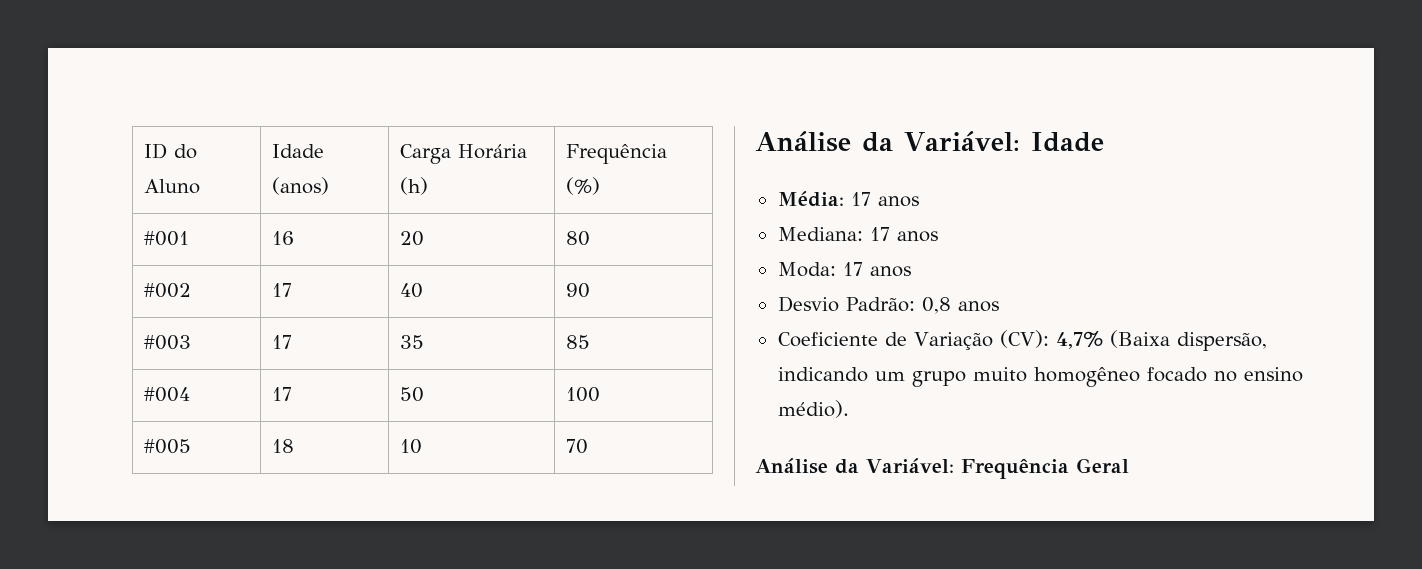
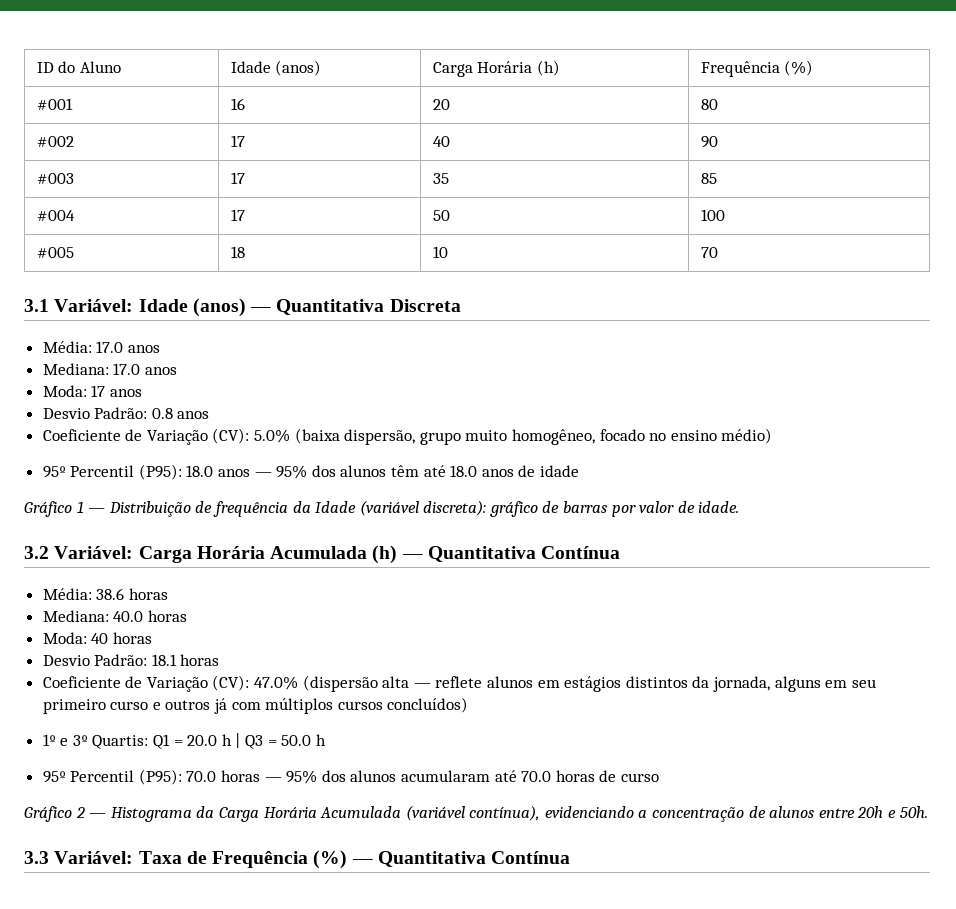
[755,131,893,152] Análise da -> [24,299,49,312] 3.1
[777,191,871,207] // Média: 17 -> [192,298,461,317] [42,341,124,353] (anos) — Quantitativa Discreta // Média: 17.0
[869,227,890,241] 17 -> [113,363,141,375] 17.0
[921,297,951,314] 0,8 -> [151,408,173,419] 0.8
[1055,330,1267,351] [777,367,905,382] 4,7% (Baixa dispersão, indicando um -> [254,428,416,445] 5.0% (baixa dispersão,
[1033,367,1140,387] homogêneo -> [512,429,596,445] homogêneo,
[777,400,849,418] [755,458,1129,479] médio). // Análise da Variável: Frequência Geral -> [721,428,773,444] [42,464,579,480] [24,500,740,517] [24,545,621,564] [42,588,168,600] [42,610,187,622] [42,632,152,644] [42,654,220,666] [42,675,876,692] [42,697,469,714] [42,733,326,749] [42,769,659,785] [24,805,928,822] [24,850,571,869] médio) // 95º Percentil (P95): 18.0 anos — 95% dos alunos têm até 18.0 anos de idade // Gráfico 1 — Distribuição de frequência da Idade (variável discreta): gráfico de barras por valor de idade. // 3.2 Variável: Carga Horária Acumulada (h) — Quantitativa Contínua // Média: 38.6 horas // Mediana: 40.0 horas // Moda: 40 horas // Desvio Padrão: 18.1 horas // Coeficiente de Variação (CV): 47.0% (dispersão alta — reflete alunos em estágios distintos da jornada, alguns em seu primeiro curso e outros já com múltiplos cursos concluídos) // 1º e 3º Quartis: Q1 = 20.0 h | Q3 = 50.0 h // 95º Percentil (P95): 70.0 horas — 95% dos alunos acumularam até 70.0 horas de curso // Gráfico 2 — Histograma da Carga Horária Acumulada (variável contínua), evidenciando a concentração de alunos entre 20h e 50h. // 3.3 Variável: Taxa de Frequência (%) — Quantitativa Contínua

